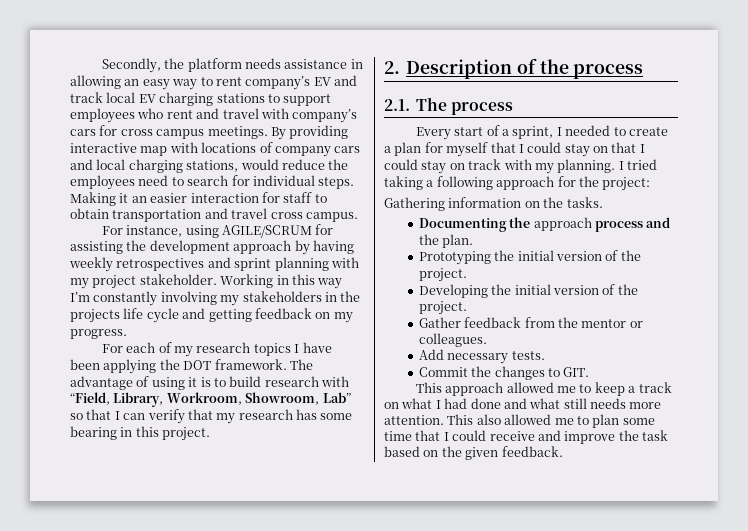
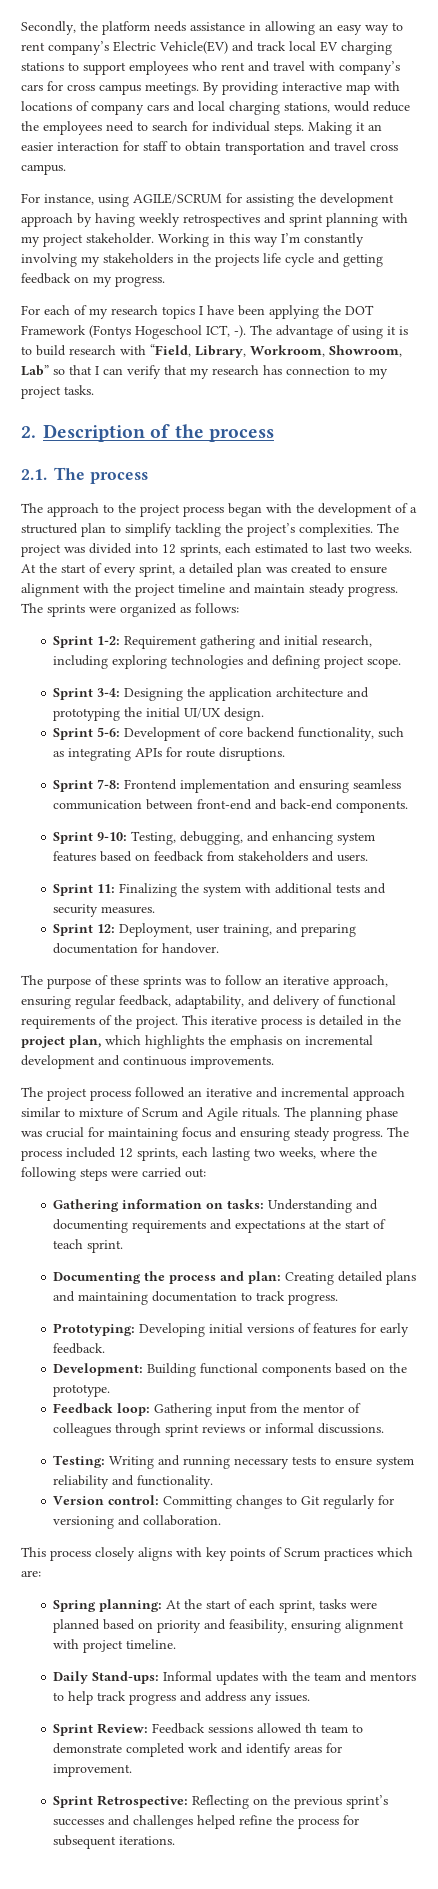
[313,77,331,86] EV -> [113,41,228,54] Electric Vehicle(EV)
[214,359,287,370] framework. -> [21,325,246,339] Framework (Fontys Hogeschool ICT, -).
[320,413,353,420] [70,426,211,441] some bearing in this project. -> [286,366,388,379] [21,385,94,399] connection to my project tasks.
[415,125,668,140] [384,142,645,157] [384,159,657,174] [384,176,651,191] [384,197,603,211] Every start of a sprint, I needed to create a plan for myself that I could stay on that I could stay on track with my planning. I tried taking a following approach for the project: // Gathering information on the tasks. -> [21,503,417,517] [21,523,399,537] [21,543,412,557] [21,563,387,577] [21,583,398,597] [21,603,239,617] [53,635,373,649] [53,655,402,669] [53,687,370,701] [53,707,265,721] [53,727,405,741] [53,747,286,761] [53,779,402,793] [53,799,409,813] [53,831,376,845] [53,851,369,862] [53,883,387,897] [53,904,156,917] [53,923,357,937] [53,943,220,954] [21,975,388,989] [21,995,396,1009] [21,1015,401,1029] [21,1035,373,1049] [21,1055,274,1069] [21,1087,405,1101] [21,1107,398,1121] [21,1127,409,1141] [21,1147,377,1161] [21,1167,206,1181] [53,1199,379,1213] [53,1219,387,1233] [53,1239,124,1253] The approach to the project process began with the development of a structured plan to simplify tackling the project’s complexities. The project was divided into 12 sprints, each estimated to last two weeks. At the start of every sprint, a detailed plan was created to ensure alignment with the project timeline and maintain steady progress. The sprints were organized as follows: // Sprint 1-2: Requirement gathering and initial research, including exploring technologies and defining project scope. // Sprint 3-4: Designing the application architecture and prototyping the initial UI/UX design. // Sprint 5-6: Development of core backend functionality, such as integrating APIs for route disruptions. // Sprint 7-8: Frontend implementation and ensuring seamless communication between front-end and back-end components. // Sprint 9-10: Testing, debugging, and enhancing system features based on feedback from stakeholders and users. // Sprint 11: Finalizing the system with additional tests and security measures. // Sprint 12: Deployment, user training, and preparing documentation for handover. // The purpose of these sprints was to follow an iterative approach, ensuring regular feedback, adaptability, and delivery of functional requirements of the project. This iterative process is detailed in the project plan, which highlights the emphasis on incremental development and continuous improvements. // The project process followed an iterative and incremental approach similar to mixture of Scrum and Agile rituals. The planning phase was crucial for maintaining focus and ensuring steady progress. The process included 12 sprints, each lasting two weeks, where the following steps were carried out: // Gathering information on tasks: Understanding and documenting requirements and expectations at the start of teach sprint.
[533,217,592,231] approach -> (166, 1276) none
[418,234,474,248] [418,250,641,265] [418,268,467,282] [418,284,638,298] [418,301,467,315] [418,317,643,328] [418,333,487,347] [418,349,545,364] [418,366,590,380] [415,382,672,396] [384,398,662,409] [384,414,655,428] [384,430,668,444] [384,446,563,460] the plan. // Prototyping the initial version of the project. // Developing the initial version of the project. // Gather feedback from the mentor or colleagues. // Add necessary tests. // Commit the changes to GIT. // This approach allowed me to keep a track on what I had done and what still needs more attention. This also allowed me to plan some time that I could receive and improve the task based on the given feedback. -> [248,1271,417,1285] [53,1291,339,1305] [53,1323,410,1337] [53,1343,106,1354] [53,1363,408,1377] [53,1384,111,1397] [53,1403,362,1417] [53,1423,385,1437] [53,1455,415,1469] [53,1475,214,1489] [53,1495,395,1509] [53,1515,222,1529] [21,1547,413,1561] [21,1570,41,1577] [53,1599,378,1613] [53,1619,405,1633] [53,1639,177,1653] [53,1671,417,1685] [53,1691,311,1705] [53,1723,364,1736] [53,1743,343,1757] [53,1764,133,1777] [53,1795,389,1809] [53,1815,360,1829] [53,1835,176,1849] plan: Creating detailed plans and maintaining documentation to track progress. // Prototyping: Developing initial versions of features for early feedback. // Development: Building functional components based on the prototype. // Feedback loop: Gathering input from the mentor of colleagues through sprint reviews or informal discussions. // Testing: Writing and running necessary tests to ensure system reliability and functionality. // Version control: Committing changes to Git regularly for versioning and collaboration. // This process closely aligns with key points of Scrum practices which are: // Spring planning: At the start of each sprint, tasks were planned based on priority and feasibility, ensuring alignment with project timeline. // Daily Stand-ups: Informal updates with the team and mentors to help track progress and address any issues. // Sprint Review: Feedback sessions allowed th team to demonstrate completed work and identify areas for improvement. // Sprint Retrospective: Reflecting on the previous sprint’s successes and challenges helped refine the process for subsequent iterations.

